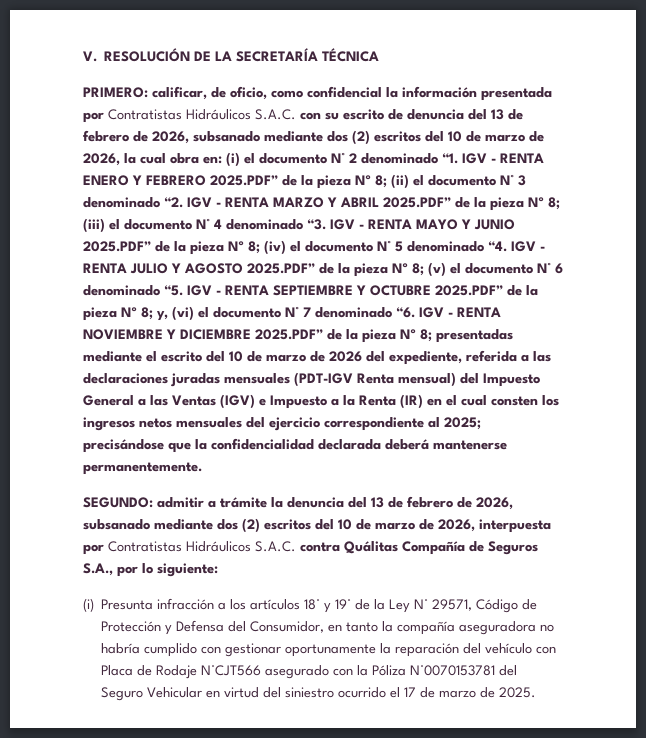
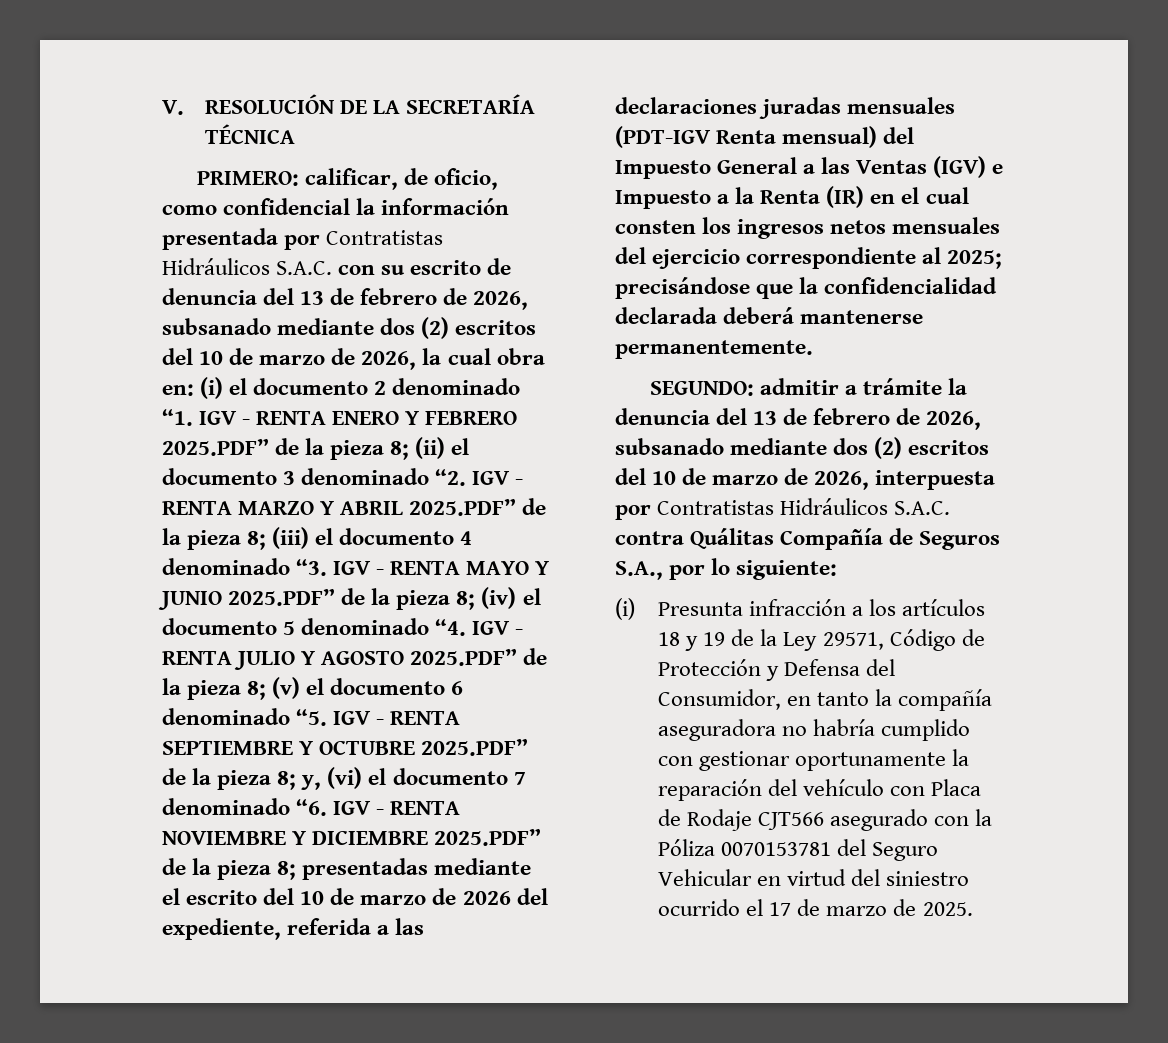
[331,152,345,163] N° -> (369, 386) none
[355,175,371,185] Nº -> (385, 450) none
[500,174,514,185] N° -> (277, 476) none
[528,197,544,207] Nº -> (242, 540) none
[196,218,210,229] N° -> (455, 536) none
[228,241,244,251] Nº -> (451, 600) none
[377,240,391,251] N° -> (277, 626) none
[392,263,408,273] Nº -> (242, 690) none
[537,262,551,273] N° -> (446, 686) none
[121,307,137,317] Nº -> (272, 780) none
[285,306,299,317] N° -> (508, 776) none
[400,329,416,339] Nº -> (272, 870) none
[304,599,352,613] 18° y 19° -> [658,632,726,651] 18 y 19
[414,599,429,609] N° -> (818, 641) none
[201,665,262,676] N°CJT566 -> [758,812,825,830] CJT566
[410,665,496,676] N°0070153781 -> [721,842,832,856] 0070153781

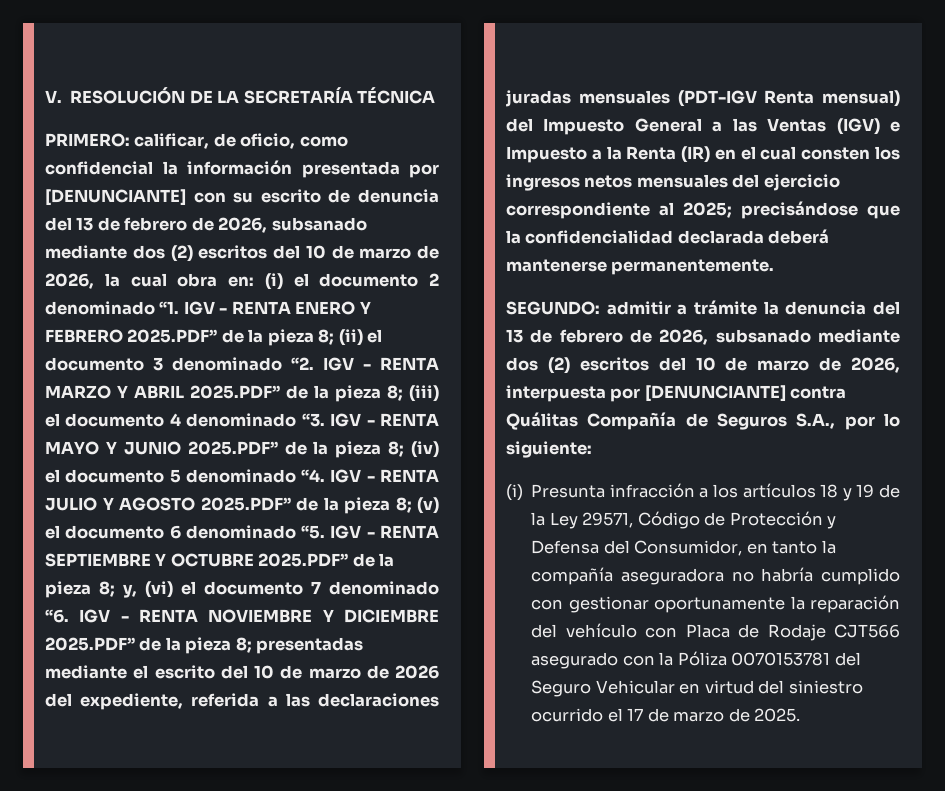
[326,230,444,245] [162,258,333,275] Contratistas Hidráulicos S.A.C. -> [45,189,186,206] [DENUNCIANTE]
[657,498,951,515] Contratistas Hidráulicos S.A.C. -> [644,385,786,402] [DENUNCIANTE]

